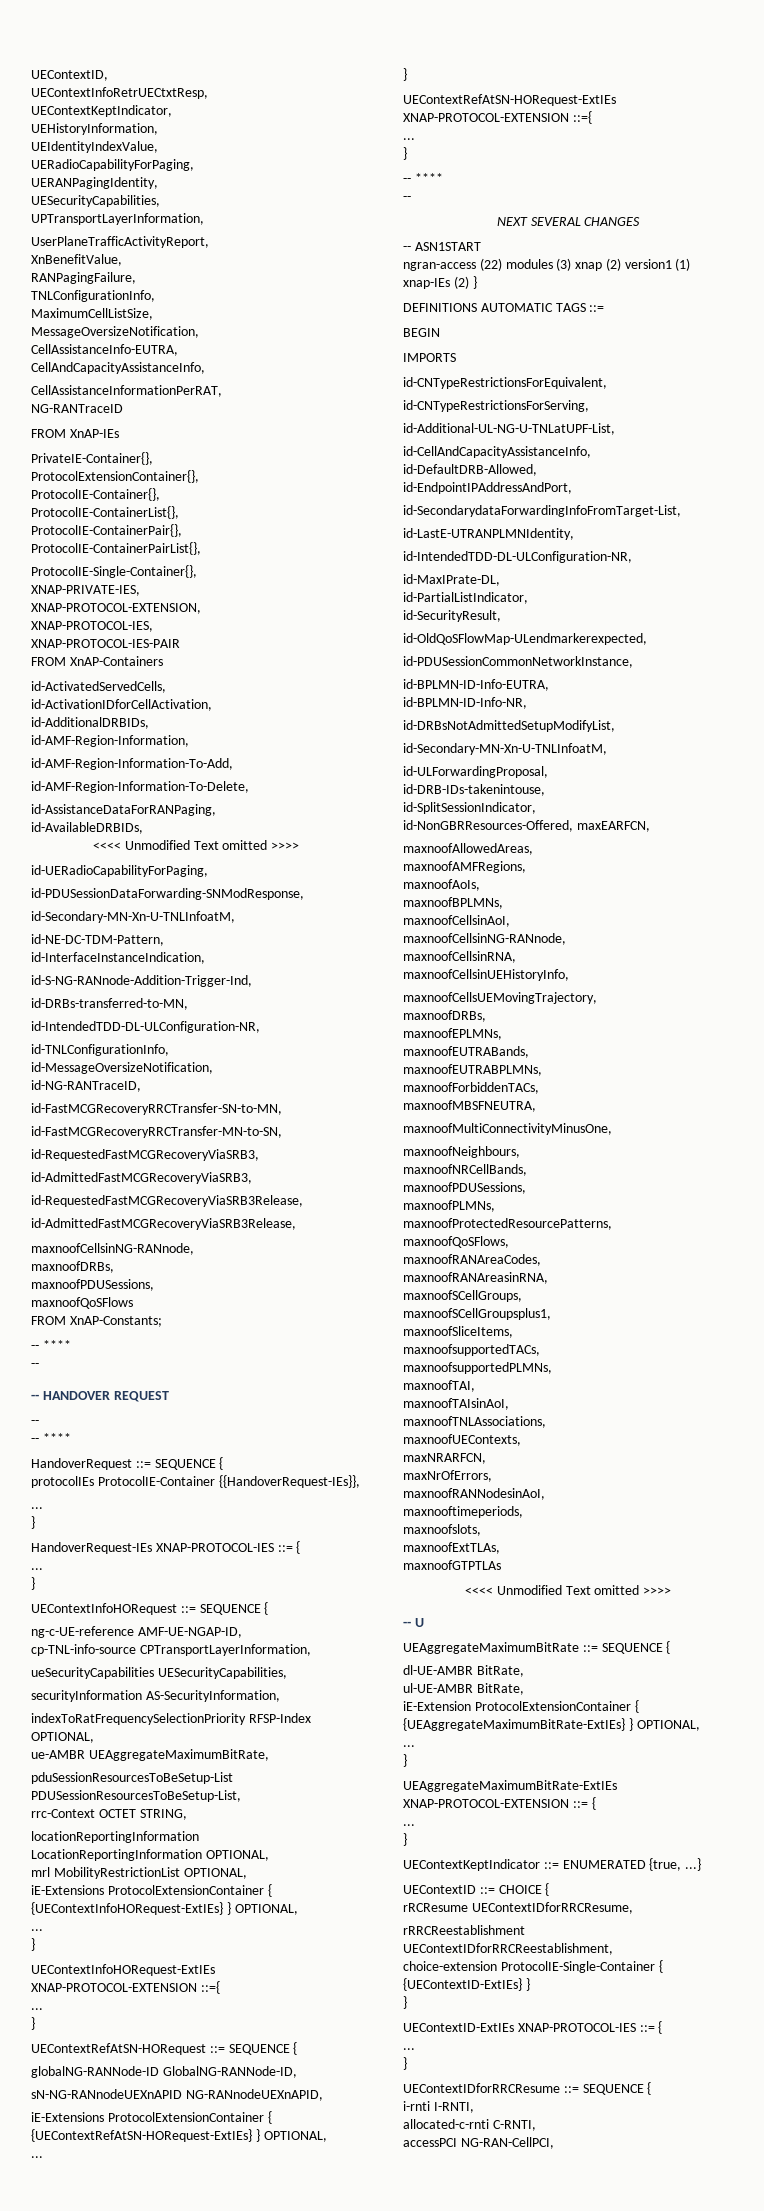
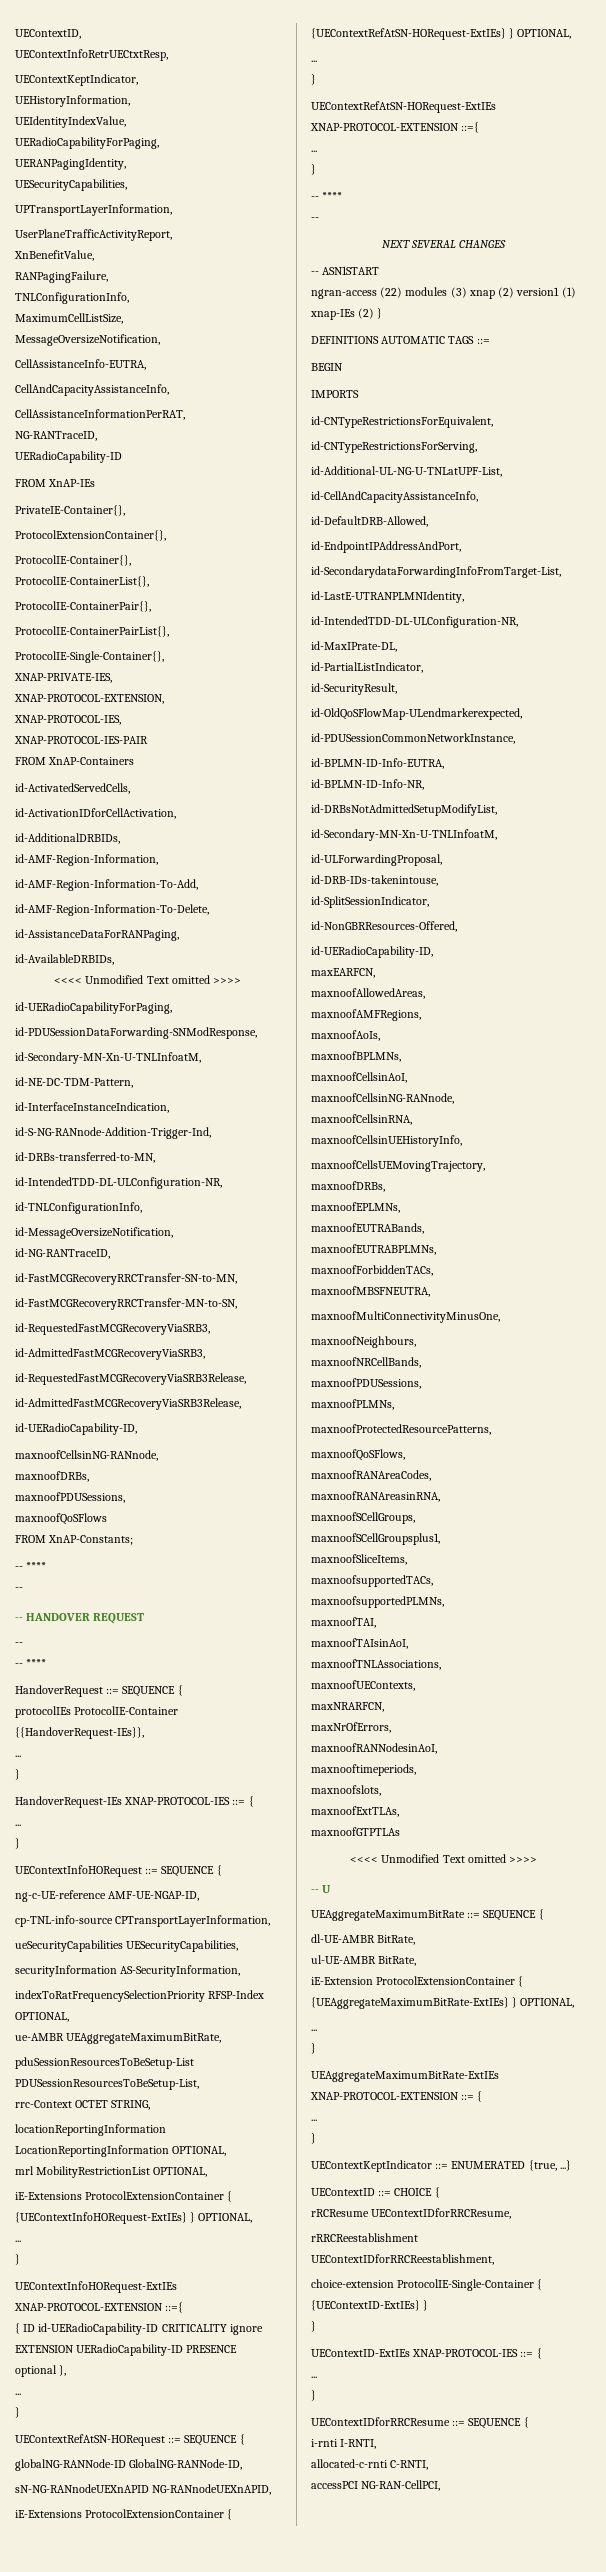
[31,404,123,413] NG-RANTraceID -> [15,431,97,441] [15,451,122,463] NG-RANTraceID, // UERadioCapability-ID
(296, 1224) none -> [15,1423,137,1435] // id-UERadioCapability-ID,
(220, 1987) none -> [15,2323,263,2335] [15,2344,238,2356] [15,2365,67,2377] // { ID id-UERadioCapability-ID CRITICALITY ignore EXTENSION UERadioCapability-ID PRESENCE optional },
(573, 826) none -> [311,946,433,958] // id-UERadioCapability-ID, //

